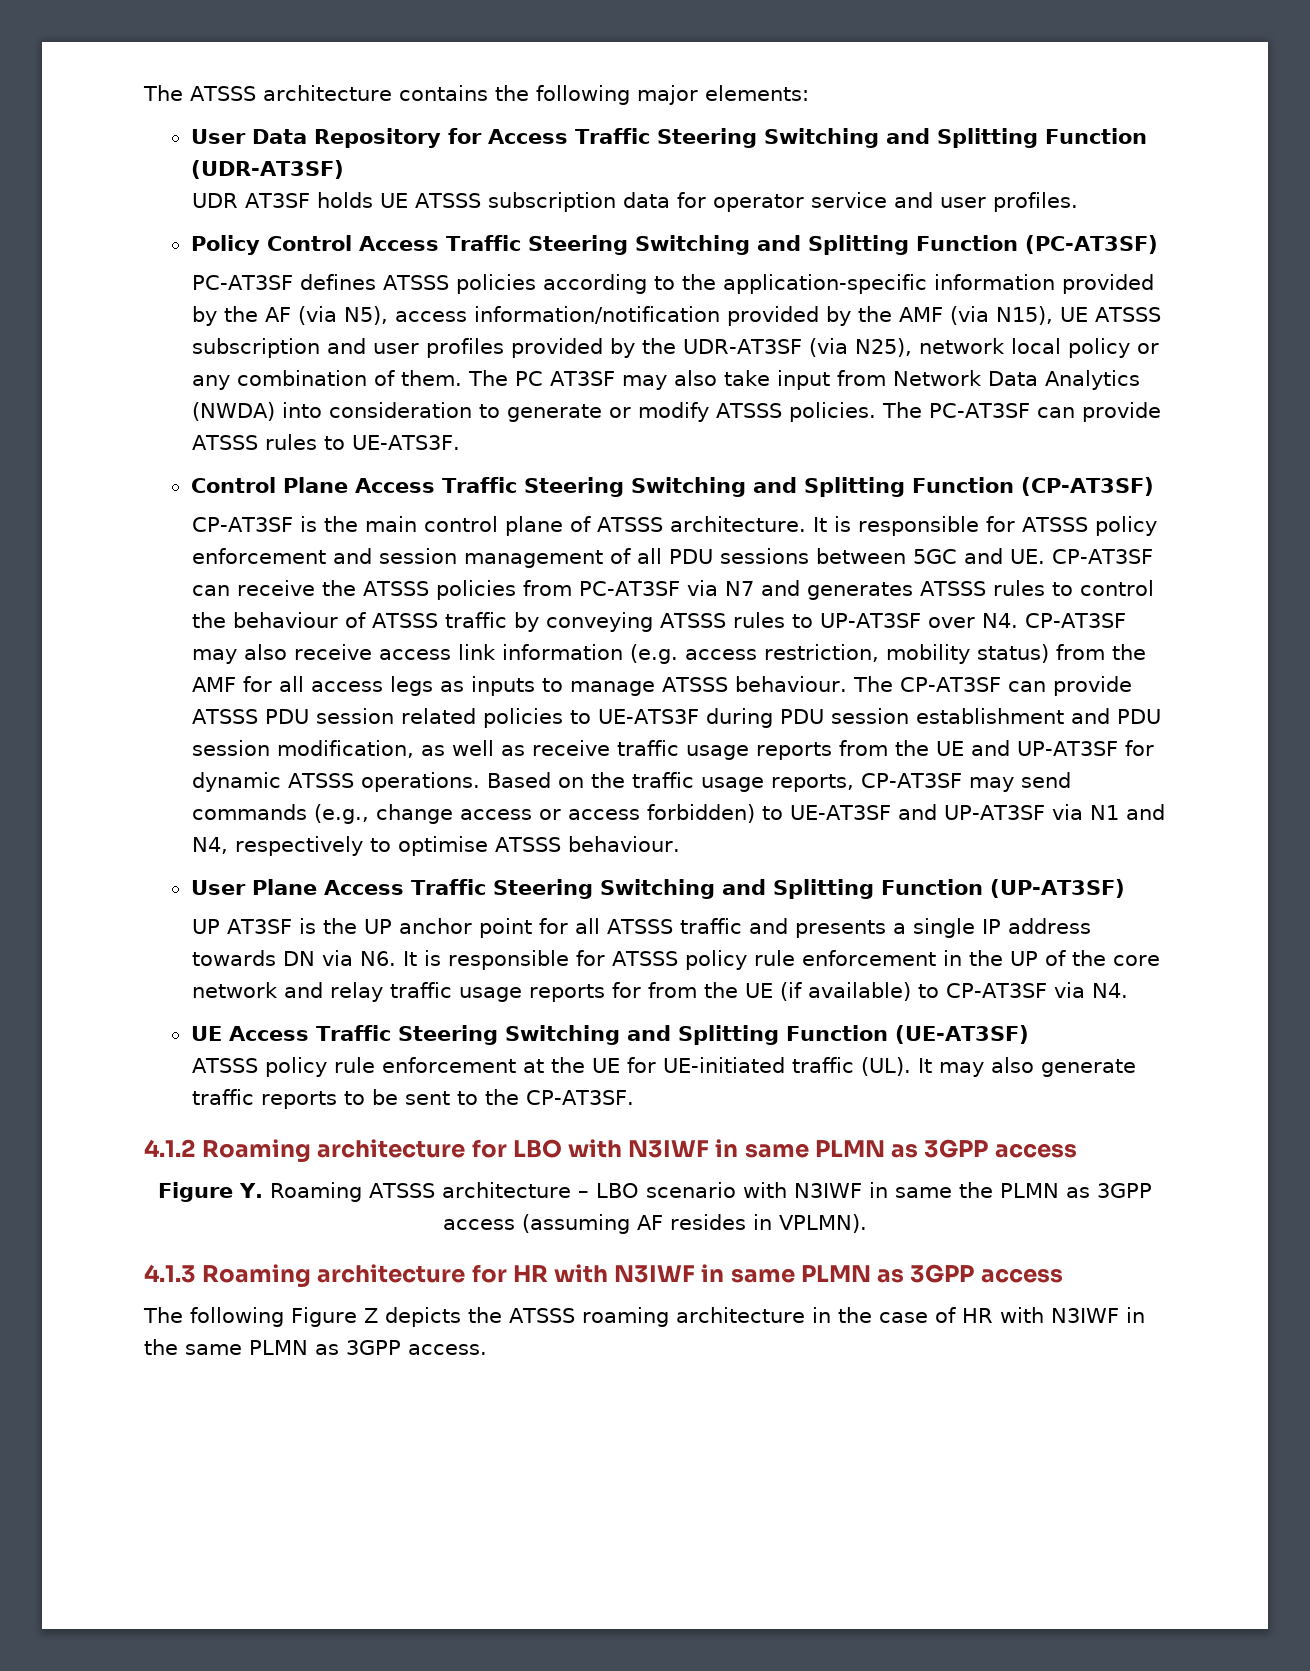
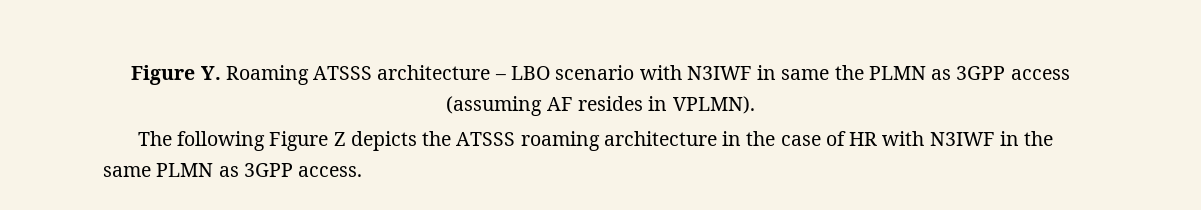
[143,85,809,105] [190,128,1147,148] [190,160,344,179] [192,192,1079,212] [190,235,1158,255] [192,274,1155,294] [192,306,1162,326] [192,338,1160,358] [192,370,1141,390] [192,402,1162,422] [192,434,461,450] [190,477,1154,497] [192,516,1158,536] [192,548,1154,568] [192,580,1155,600] [192,612,1127,632] [192,644,1147,664] [192,676,1133,696] [192,708,1162,728] [192,740,1155,760] [192,772,1072,792] [192,804,1166,824] [192,836,681,856] [190,879,1125,899] [192,918,1092,938] [192,950,1161,970] [192,982,1129,1002] [190,1025,1029,1045] [192,1057,1137,1077] [192,1089,635,1109] [144,1139,1077,1163] The ATSSS architecture contains the following major elements: // User Data Repository for Access Traffic Steering Switching and Splitting Function (UDR-AT3SF) // UDR AT3SF holds UE ATSSS subscription data for operator service and user profiles. // Policy Control Access Traffic Steering Switching and Splitting Function (PC-AT3SF) // PC-AT3SF defines ATSSS policies according to the application-specific information provided by the AF (via N5), access information/notification provided by the AMF (via N15), UE ATSSS subscription and user profiles provided by the UDR-AT3SF (via N25), network local policy or any combination of them. The PC AT3SF may also take input from Network Data Analytics (NWDA) into consideration to generate or modify ATSSS policies. The PC-AT3SF can provide ATSSS rules to UE-ATS3F. // Control Plane Access Traffic Steering Switching and Splitting Function (CP-AT3SF) // CP-AT3SF is the main control plane of ATSSS architecture. It is responsible for ATSSS policy enforcement and session management of all PDU sessions between 5GC and UE. CP-AT3SF can receive the ATSSS policies from PC-AT3SF via N7 and generates ATSSS rules to control the behaviour of ATSSS traffic by conveying ATSSS rules to UP-AT3SF over N4. CP-AT3SF may also receive access link information (e.g. access restriction, mobility status) from the AMF for all access legs as inputs to manage ATSSS behaviour. The CP-AT3SF can provide ATSSS PDU session related policies to UE-ATS3F during PDU session establishment and PDU session modification, as well as receive traffic usage reports from the UE and UP-AT3SF for dynamic ATSSS operations. Based on the traffic usage reports, CP-AT3SF may send commands (e.g., change access or access forbidden) to UE-AT3SF and UP-AT3SF via N1 and N4, respectively to optimise ATSSS behaviour. // User Plane Access Traffic Steering Switching and Splitting Function (UP-AT3SF) // UP AT3SF is the UP anchor point for all ATSSS traffic and presents a single IP address towards DN via N6. It is responsible for ATSSS policy rule enforcement in the UP of the core network and relay traffic usage reports for from the UE (if available) to CP-AT3SF via N4. // UE Access Traffic Steering Switching and Splitting Function (UE-AT3SF) // ATSSS policy rule enforcement at the UE for UE-initiated traffic (UL). It may also generate traffic reports to be sent to the CP-AT3SF. // 4.1.2 Roaming architecture for LBO with N3IWF in same PLMN as 3GPP access // -> (131, 75) none
[144,1264,1063,1288] // 4.1.3 Roaming architecture for HR with N3IWF in same PLMN as 3GPP access -> (755, 105) none

